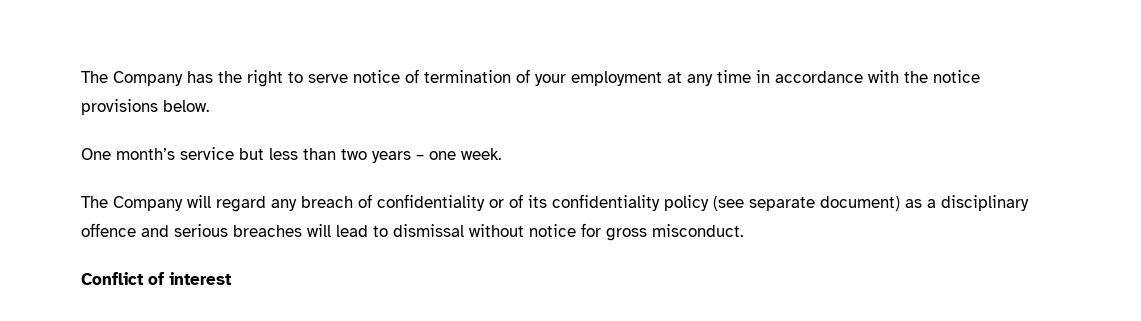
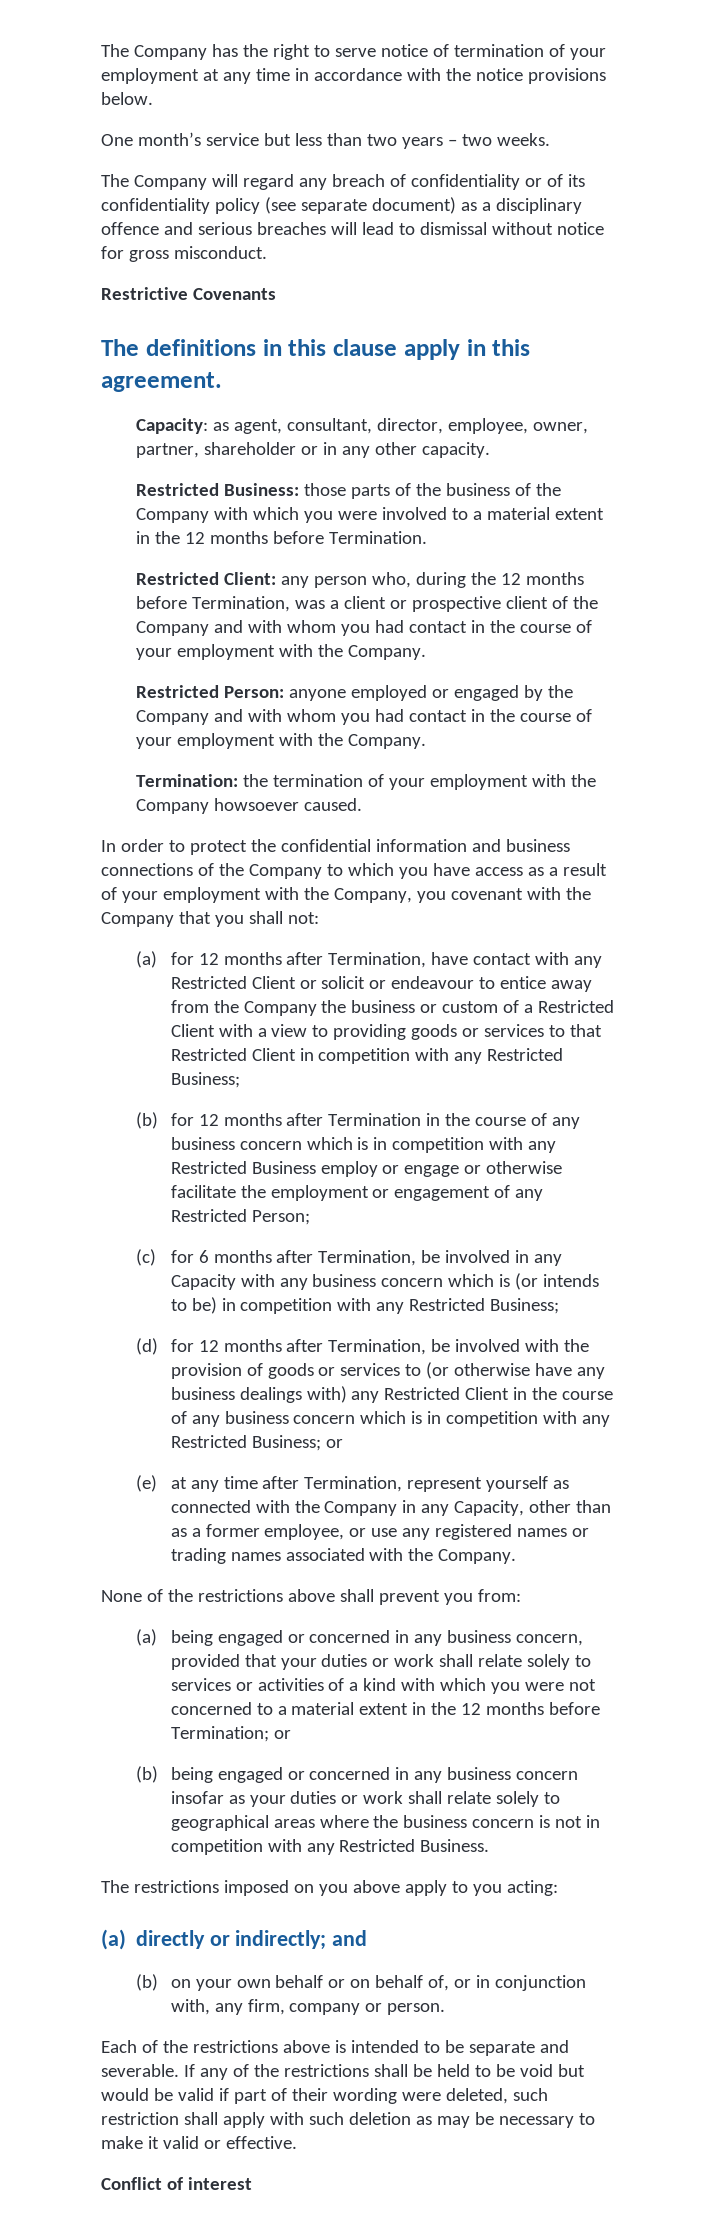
[429,148,501,160] one week. -> [461,133,550,146] two weeks.
(743, 230) none -> [101,287,276,300] [101,339,531,360] [101,372,222,392] [135,418,588,434] [135,442,490,458] [135,483,561,499] [135,507,604,523] [135,531,427,544] [135,572,584,588] [135,596,598,612] [135,620,592,636] [135,644,426,660] [135,685,573,701] [135,709,592,725] [135,733,426,749] [135,774,596,790] [135,798,362,814] [101,839,570,855] [101,863,607,879] [101,887,591,903] [101,911,319,927] [135,951,603,968] [170,976,593,992] [170,1000,615,1016] [170,1024,603,1040] [170,1048,564,1064] [170,1072,240,1088] [135,1112,581,1129] [170,1137,557,1153] [170,1161,563,1177] [170,1185,544,1201] [170,1209,310,1225] [135,1249,563,1266] [170,1273,600,1290] [170,1297,560,1314] [135,1338,590,1355] [170,1362,606,1379] [170,1386,614,1403] [170,1411,611,1427] [170,1435,343,1451] [135,1475,570,1492] [170,1500,612,1516] [170,1524,590,1540] [170,1548,517,1564] [101,1589,521,1605] [135,1629,584,1646] [170,1654,592,1670] [170,1678,597,1694] [170,1702,601,1715] [170,1726,291,1742] [135,1766,579,1783] [170,1791,561,1807] [170,1815,601,1831] [170,1839,490,1855] [101,1880,558,1896] [101,1929,368,1950] [135,1974,587,1991] [170,1999,446,2015] [101,2040,569,2056] [101,2064,585,2080] [101,2088,548,2104] [101,2112,595,2128] [101,2136,297,2149] // Restrictive Covenants // The definitions in this clause apply in this agreement. // Capacity: as agent, consultant, director, employee, owner, partner, shareholder or in any other capacity. // Restricted Business: those parts of the business of the Company with which you were involved to a material extent in the 12 months before Termination. // Restricted Client: any person who, during the 12 months before Termination, was a client or prospective client of the Company and with whom you had contact in the course of your employment with the Company. // Restricted Person: anyone employed or engaged by the Company and with whom you had contact in the course of your employment with the Company. // Termination: the termination of your employment with the Company howsoever caused. // In order to protect the confidential information and business connections of the Company to which you have access as a result of your employment with the Company, you covenant with the Company that you shall not: // (a) for 12 months after Termination, have contact with any Restricted Client or solicit or endeavour to entice away from the Company the business or custom of a Restricted Client with a view to providing goods or services to that Restricted Client in competition with any Restricted Business; // (b) for 12 months after Termination in the course of any business concern which is in competition with any Restricted Business employ or engage or otherwise facilitate the employment or engagement of any Restricted Person; // (c) for 6 months after Termination, be involved in any Capacity with any business concern which is (or intends to be) in competition with any Restricted Business; // (d) for 12 months after Termination, be involved with the provision of goods or services to (or otherwise have any business dealings with) any Restricted Client in the course of any business concern which is in competition with any Restricted Business; or // (e) at any time after Termination, represent yourself as connected with the Company in any Capacity, other than as a former employee, or use any registered names or trading names associated with the Company. // None of the restrictions above shall prevent you from: // (a) being engaged or concerned in any business concern, provided that your duties or work shall relate solely to services or activities of a kind with which you were not concerned to a material extent in the 12 months before Termination; or // (b) being engaged or concerned in any business concern insofar as your duties or work shall relate solely to geographical areas where the business concern is not in competition with any Restricted Business. // The restrictions imposed on you above apply to you acting: // (a) directly or indirectly; and // (b) on your own behalf or on behalf of, or in conjunction with, any firm, company or person. // Each of the restrictions above is intended to be separate and severable. If any of the restrictions shall be held to be void but would be valid if part of their wording were deleted, such restriction shall apply with such deletion as may be necessary to make it valid or effective.

